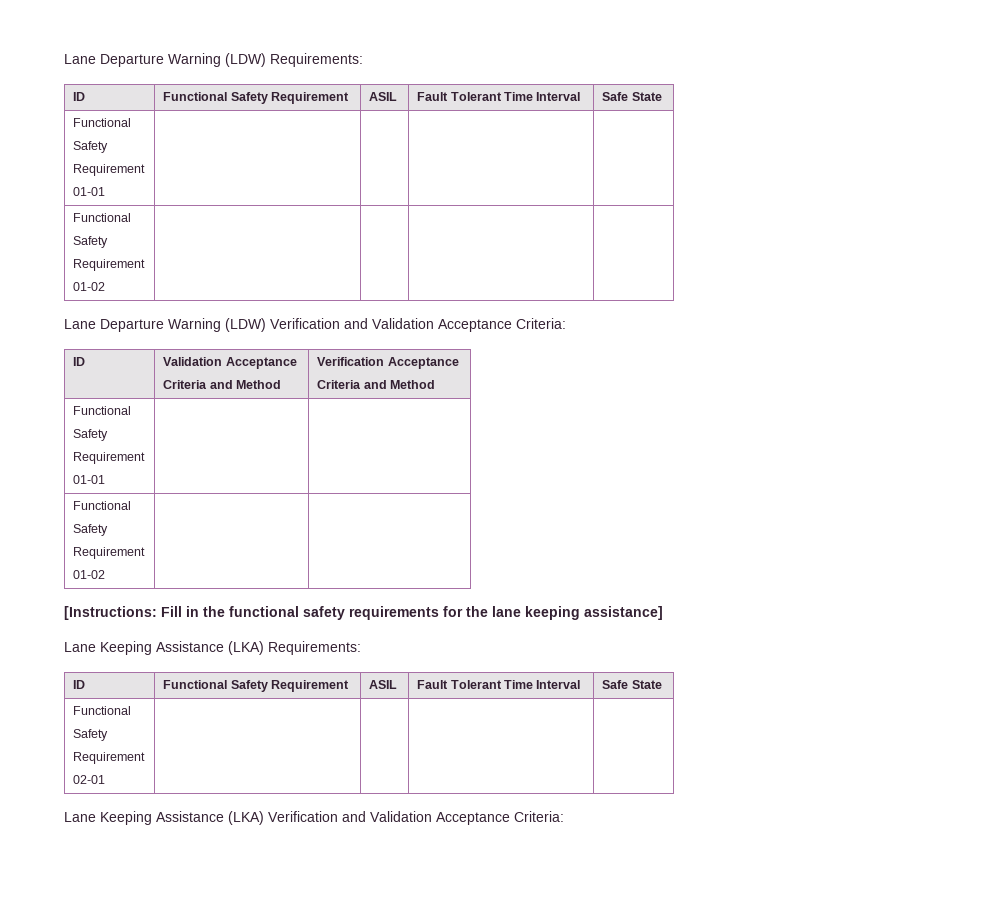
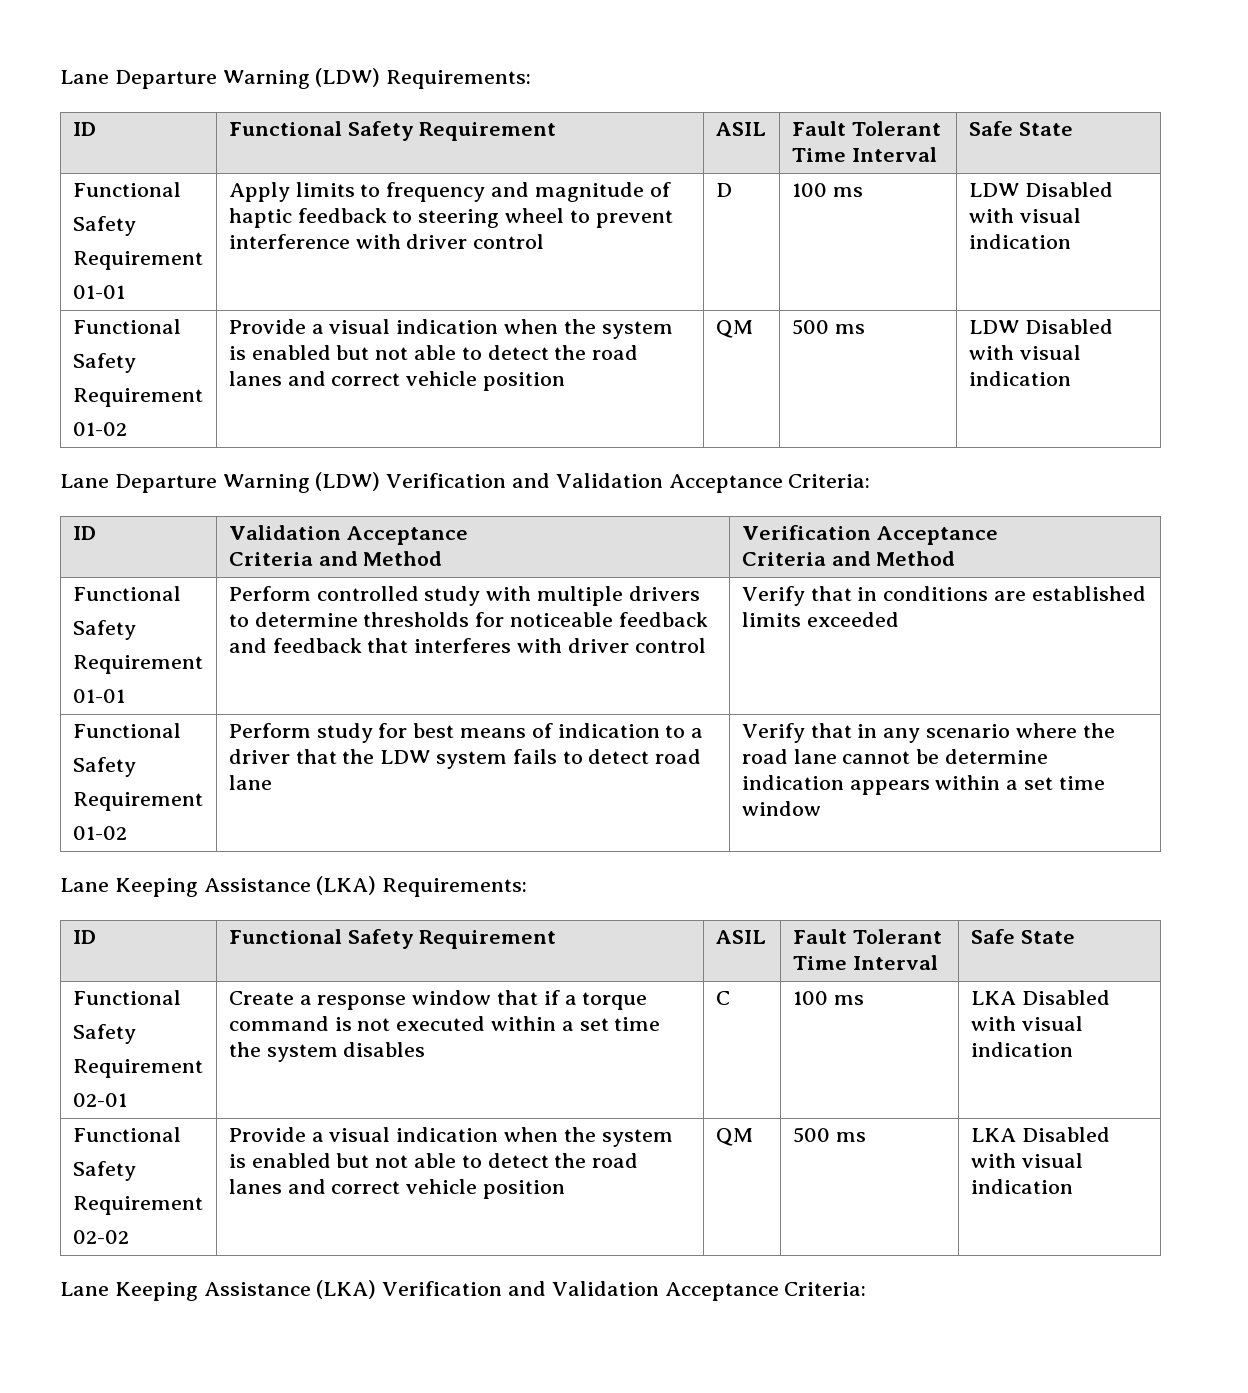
[73,213,132,222] [73,236,109,248] [73,259,146,271] [73,282,106,291] | | | // Functional // Safety // Requirement // 01-02 | | | | -> [228,182,671,202] [228,208,673,228] [228,234,545,249] [715,183,732,197] [791,183,863,197] [968,182,1113,197] [968,208,1081,223] [968,234,1071,249] [72,319,181,334] [72,353,136,373] [72,388,203,407] [72,422,127,436] [228,319,673,339] [228,345,639,360] [228,371,565,391] [715,320,753,338] [791,319,865,335] [968,319,1113,334] [968,345,1081,360] [968,371,1071,386] Apply limits to frequency and magnitude of haptic feedback to steering wheel to prevent interference with driver control | D | 100 ms | LDW Disabled with visual indication // Functional // Safety // Requirement // 01-02 | Provide a visual indication when the system is enabled but not able to detect the road lanes and correct vehicle position | QM | 500 ms | LDW Disabled with visual indication
[73,501,132,510] [73,524,109,536] [73,547,146,559] [73,570,106,579] [64,606,663,620] | // Functional // Safety // Requirement // 01-02 | | // [Instructions: Fill in the functional safety requirements for the lane keeping assistance] -> [228,586,700,606] [228,612,708,627] [228,638,706,653] [741,586,1146,606] [741,612,899,627] [72,723,181,738] [72,757,136,777] [72,792,203,811] [72,826,127,840] [228,723,704,743] [228,749,702,769] [228,775,272,790] [741,723,1115,743] [741,749,1048,764] [741,775,1105,795] [741,801,821,816] Perform controlled study with multiple drivers to determine thresholds for noticeable feedback and feedback that interferes with driver control | Verify that in conditions are established limits exceeded // Functional // Safety // Requirement // 01-02 | Perform study for best means of indication to a driver that the LDW system fails to detect road lane | Verify that in any scenario where the road lane cannot be determine indication appears within a set time window
(106, 779) | | | -> [228,990,648,1010] [228,1016,661,1031] [228,1042,426,1062] [715,991,730,1005] [792,991,864,1005] [970,990,1110,1005] [970,1016,1083,1031] [970,1042,1073,1057] [72,1127,181,1142] [72,1161,136,1181] [72,1196,203,1215] [72,1230,129,1244] [228,1127,673,1147] [228,1153,639,1168] [228,1179,565,1199] [715,1128,753,1146] [792,1127,866,1143] [970,1127,1110,1142] [970,1153,1083,1168] [970,1179,1073,1194] Create a response window that if a torque command is not executed within a set time the system disables | C | 100 ms | LKA Disabled with visual indication // Functional // Safety // Requirement // 02-02 | Provide a visual indication when the system is enabled but not able to detect the road lanes and correct vehicle position | QM | 500 ms | LKA Disabled with visual indication

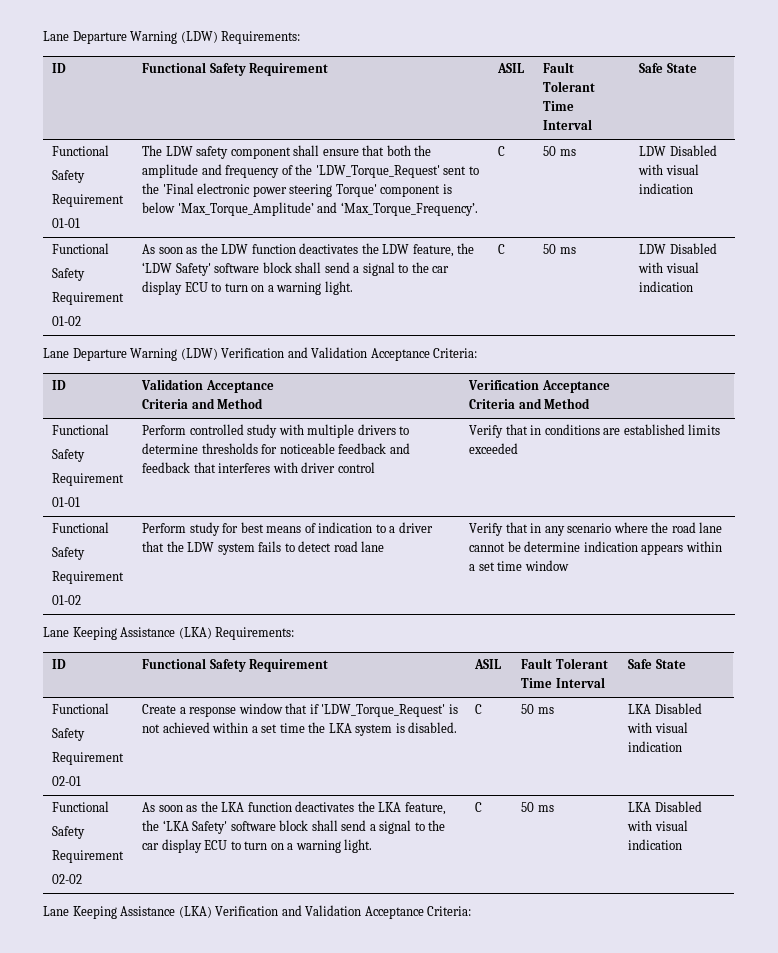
[228,182,671,202] [228,208,673,228] [228,234,545,249] [715,183,732,197] [791,183,827,197] Apply limits to frequency and magnitude of haptic feedback to steering wheel to prevent interference with driver control | D | 100 -> [142,145,432,159] [142,164,479,178] [142,183,452,197] [142,202,478,216] [498,146,506,156] [543,146,557,156] The LDW safety component shall ensure that both the amplitude and frequency of the 'LDW_Torque_Request' sent to the 'Final electronic power steering Torque' component is below 'Max_Torque_Amplitude’ and ‘Max_Torque_Frequency’. | C | 50
[228,319,673,339] [228,345,639,360] [228,371,565,391] [715,320,753,338] [791,319,829,335] Provide a visual indication when the system is enabled but not able to detect the road lanes and correct vehicle position | QM | 500 -> [142,243,475,257] [142,262,450,276] [142,281,353,295] [498,244,506,254] [543,244,557,254] As soon as the LDW function deactivates the LDW feature, the ‘LDW Safety' software block shall send a signal to the car display ECU to turn on a warning light. | C | 50
[564,992,648,1010] [228,1016,329,1031] a torque command -> [321,704,446,717] 'LDW_Torque_Request'
[396,1016,486,1031] executed -> [162,722,210,733] achieved
[266,1042,426,1062] [715,991,730,1005] [792,991,828,1005] system disables | C | 100 -> [328,722,458,736] [475,704,483,714] [521,704,535,714] LKA system is disabled. | C | 50
[228,1127,673,1147] [228,1153,639,1168] [228,1179,565,1199] [715,1128,753,1146] [792,1127,830,1143] Provide a visual indication when the system is enabled but not able to detect the road lanes and correct vehicle position | QM | 500 -> [142,801,446,815] [142,820,446,834] [142,839,373,853] [475,802,483,812] [521,802,535,812] As soon as the LKA function deactivates the LKA feature, the ‘LKA Safety' software block shall send a signal to the car display ECU to turn on a warning light. | C | 50

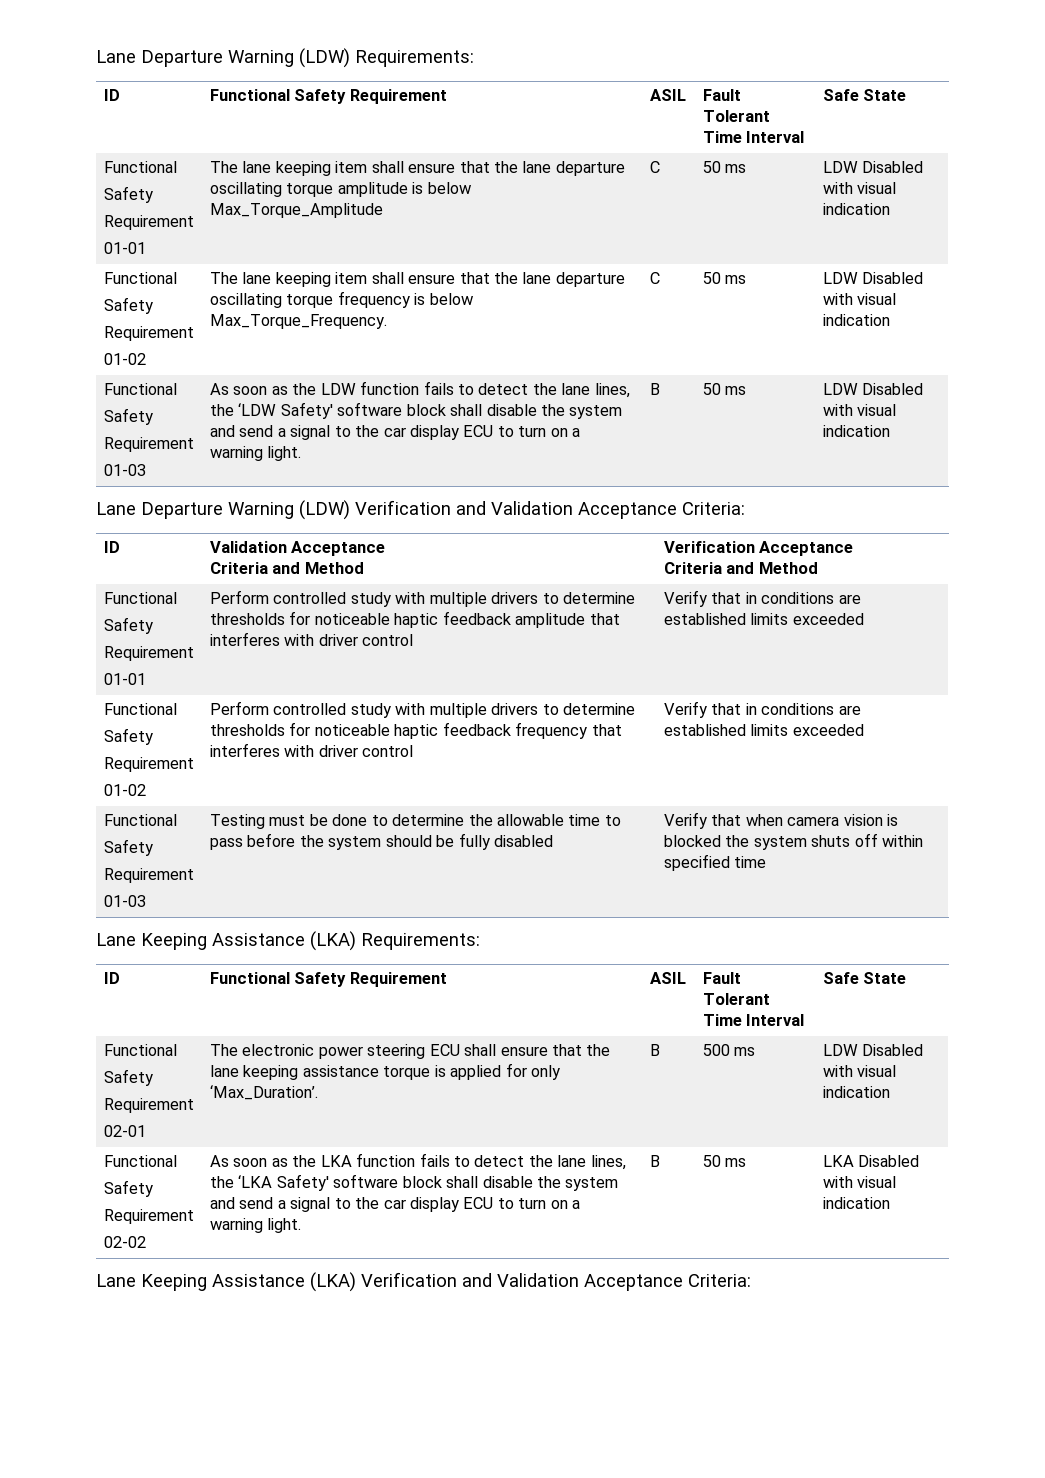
[165,145,432,159] [142,164,479,178] [142,183,452,197] [142,202,478,216] LDW safety component shall ensure that both the amplitude and frequency of the 'LDW_Torque_Request' sent to the 'Final electronic power steering Torque' component is below 'Max_Torque_Amplitude’ and ‘Max_Torque_Frequency’. -> [242,161,625,176] [209,182,472,197] [209,203,383,218] lane keeping item shall ensure that the lane departure oscillating torque amplitude is below Max_Torque_Amplitude
(82, 321) none -> [209,272,625,287] [209,291,474,308] [209,314,387,329] [649,272,660,284] [702,272,747,284] [822,272,924,284] [822,293,897,305] [822,314,890,326] [103,383,177,395] [103,408,153,425] [103,437,194,452] [103,464,146,476] | The lane keeping item shall ensure that the lane departure oscillating torque frequency is below Max_Torque_Frequency. | C | 50 ms | LDW Disabled with visual indication // Functional // Safety // Requirement // 01-03
[299,243,454,257] deactivates the LDW feature, -> [423,381,630,398] fails to detect the lane lines,
(322, 267) none -> [486,404,623,419] [209,425,235,437] disable the system and
[498,244,506,254] C -> [649,383,660,395] B
[338,443,410,454] [142,462,191,473] feedback and feedback -> [394,611,586,628] haptic feedback amplitude
[189,522,433,536] [142,541,385,555] [469,522,723,536] [469,541,722,555] [469,560,569,571] study for best means of indication to a driver that the LDW system fails to detect road lane | Verify that in any scenario where the road lane cannot be determine indication appears within a set time window -> [273,703,636,718] [209,722,622,739] [209,743,414,757] [663,701,861,718] [663,724,864,736] [103,814,177,826] [103,839,153,856] [103,868,194,883] [103,895,146,907] [209,814,621,829] [209,833,554,850] [663,812,899,829] [663,833,924,850] [663,854,767,871] controlled study with multiple drivers to determine thresholds for noticeable haptic feedback frequency that interferes with driver control | Verify that in conditions are established limits exceeded // Functional // Safety // Requirement // 01-03 | Testing must be done to determine the allowable time to pass before the system should be fully disabled | Verify that when camera vision is blocked the system shuts off within specified time
[142,703,458,717] [142,722,458,736] [475,704,483,714] [521,704,554,714] [628,704,652,714] Create a response window that if 'LDW_Torque_Request' is not achieved within a set time the LKA system is disabled. | C | 50 ms | LKA -> [209,1044,611,1059] [209,1063,561,1080] [209,1085,318,1100] [649,1044,660,1056] [702,1044,756,1056] [822,1044,858,1056] The electronic power steering ECU shall ensure that the lane keeping assistance torque is applied for only ‘Max_Duration’. | B | 500 ms | LDW
[295,801,446,815] deactivates the LKA feature, -> [419,1153,626,1170] fails to detect the lane lines,
(338, 825) none -> [482,1176,619,1191] [209,1197,235,1209] disable the system and
[475,802,483,812] C -> [649,1155,660,1167] B

